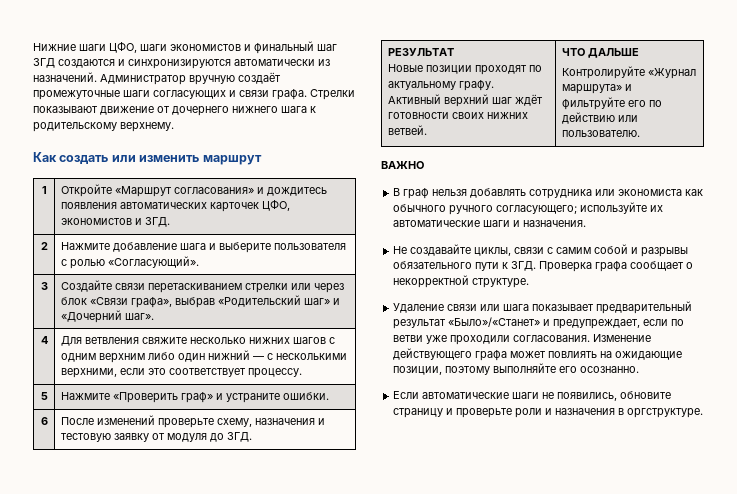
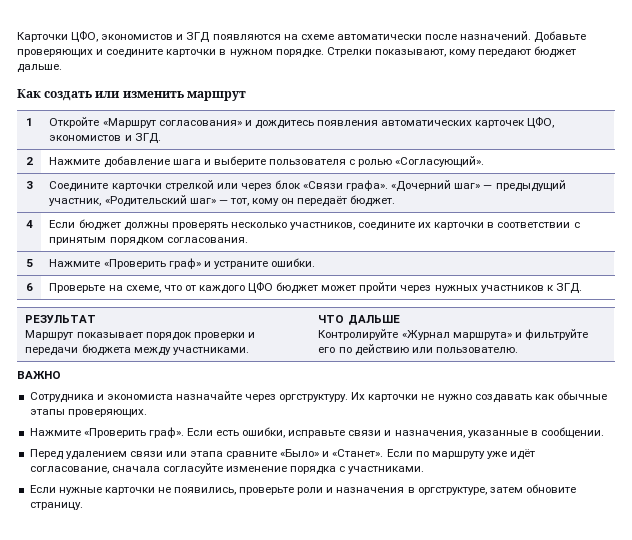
[33,41,337,54] [33,58,330,69] [33,72,281,85] [33,89,355,100] [33,106,316,116] [33,122,174,132] Нижние шаги ЦФО, шаги экономистов и финальный шаг ЗГД создаются и синхронизируются автоматически из назначений. Администратор вручную создаёт промежуточные шаги согласующих и связи графа. Стрелки показывают движение от дочернего нижнего шага к родительскому верхнему. -> [17,31,587,43] [17,46,577,58] [17,64,62,73] Карточки ЦФО, экономистов и ЗГД появляются на схеме автоматически после назначений. Добавьте проверяющих и соедините карточки в нужном порядке. Стрелки показывают, кому передают бюджет дальше.
[60,280,344,293] [60,295,340,308] [60,310,154,323] [40,336,48,344] [60,336,335,346] [60,350,347,363] [60,368,302,378] Создайте связи перетаскиванием стрелки или через блок «Связи графа», выбрав «Родительский шаг» и «Дочерний шаг». // 4 | Для ветвления свяжите несколько нижних шагов с одним верхним либо один нижний — с несколькими верхними, если это соответствует процессу. -> [49,180,566,192] [49,195,396,207] [26,220,33,228] [49,219,580,231] [49,237,248,246] Соедините карточки стрелкой или через блок «Связи графа». «Дочерний шаг» — предыдущий участник, «Родительский шаг» — тот, кому он передаёт бюджет. // 4 | Если бюджет должны проверять несколько участников, соедините их карточки в соответствии с принятым порядком согласования.
[60,415,325,428] [60,432,252,442] [387,48,454,56] [387,64,542,75] [387,80,494,91] [387,94,543,107] [387,112,528,119] [387,125,427,135] После изменений проверьте схему, назначения и тестовую заявку от модуля до ЗГД. // РЕЗУЛЬТАТ // Новые позиции проходят по актуальному графу. Активный верхний шаг ждёт готовности своих нижних ветвей. -> [49,282,582,294] [25,315,97,323] [25,330,255,341] [25,344,249,356] Проверьте на схеме, что от каждого ЦФО бюджет может пройти через нужных участников к ЗГД. // РЕЗУЛЬТАТ // Маршрут показывает порядок проверки и передачи бюджета между участниками.
[393,188,704,199] [393,202,664,215] [393,220,587,227] [393,244,689,257] [393,261,694,272] [393,275,530,288] [393,301,693,314] [393,317,685,329] [393,334,652,345] [393,348,683,361] [393,363,640,375] [393,391,672,401] [393,408,454,418] В граф нельзя добавлять сотрудника или экономиста как обычного ручного согласующего; используйте их автоматические шаги и назначения. // Не создавайте циклы, связи с самим собой и разрывы обязательного пути к ЗГД. Проверка графа сообщает о некорректной структуре. // Удаление связи или шага показывает предварительный результат «Было»/«Станет» и предупреждает, если по ветви уже проходили согласования. Изменение действующего графа может повлиять на ожидающие позиции, поэтому выполняйте его осознанно. // Если автоматические шаги не появились, обновите страницу и -> [29,391,607,403] [29,409,147,417] [29,427,604,438] [29,449,536,460] [29,463,425,475] [29,485,237,495] Сотрудника и экономиста назначайте через оргструктуру. Их карточки не нужно создавать как обычные этапы проверяющих. // Нажмите «Проверить граф». Если есть ошибки, исправьте связи и назначения, указанные в сообщении. // Перед удалением связи или этапа сравните «Было» и «Станет». Если по маршруту уже идёт согласование, сначала согласуйте изменение порядка с участниками. // Если нужные карточки не появились,
[627,408,704,418] оргструктуре. -> [417,484,576,495] [29,502,83,510] оргструктуре, затем обновите страницу.

